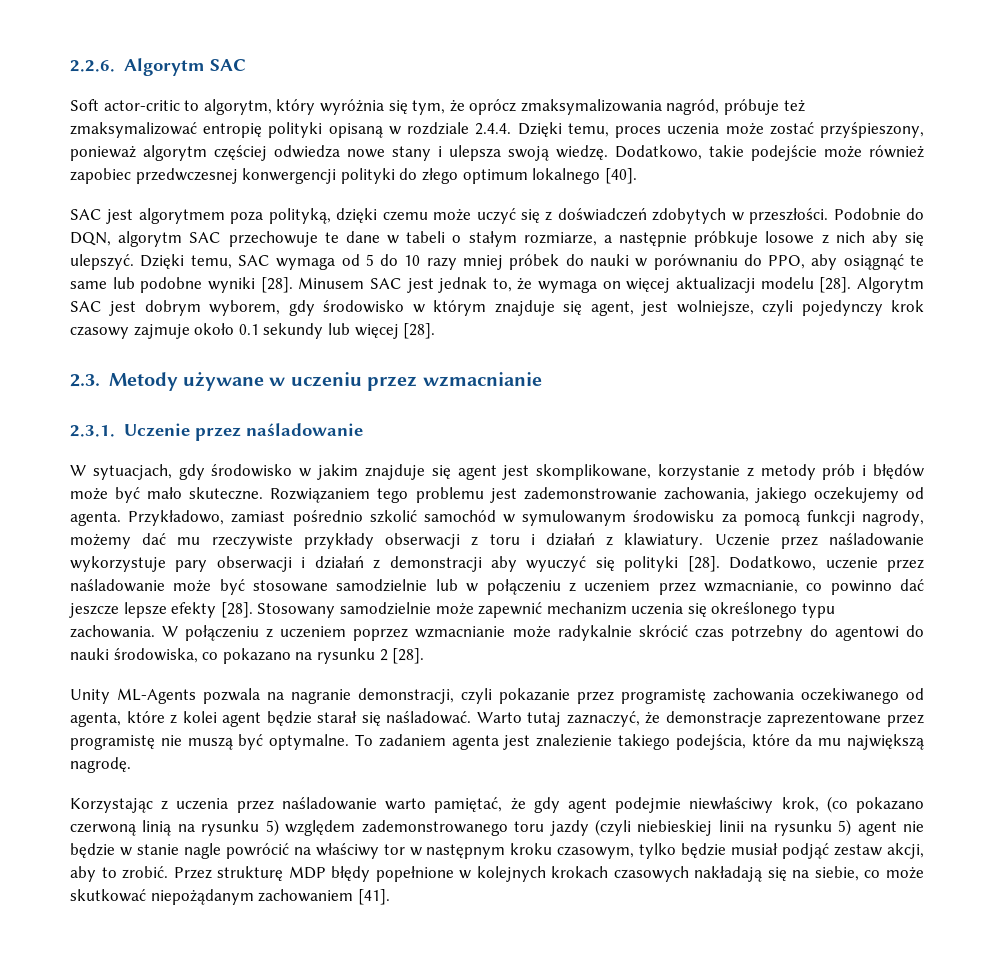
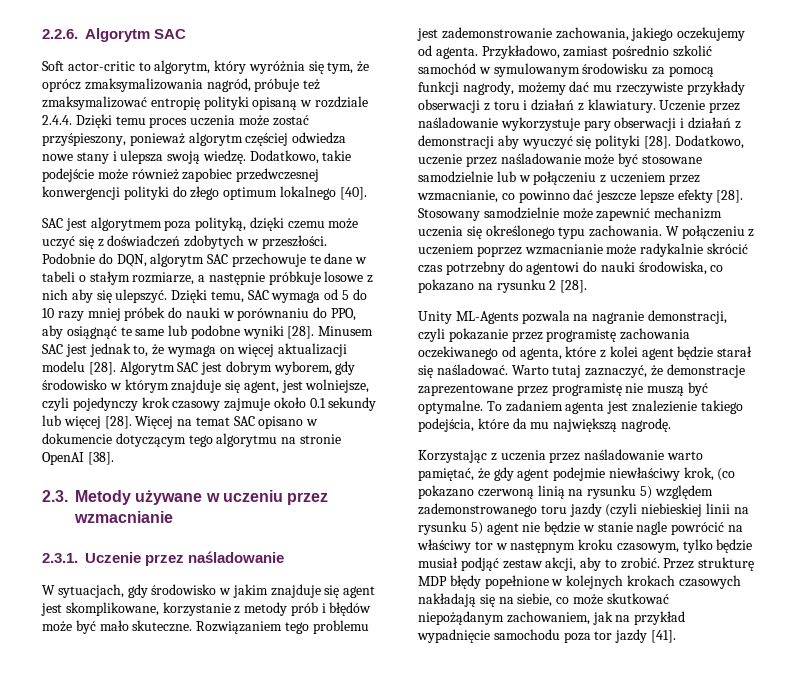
[567,123,609,137] temu, -> [115,116,146,125] temu
(436, 331) none -> [135,416,319,429] [42,433,341,447] [42,452,114,465] Więcej na temat SAC opisano w dokumencie dotyczącym tego algorytmu na stronie OpenAI [38].
[258,889,354,902] zachowaniem -> [506,611,686,625] [417,629,648,643] zachowaniem, jak na przykład wypadnięcie samochodu poza tor jazdy

